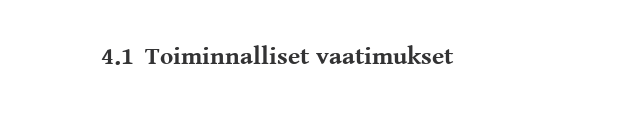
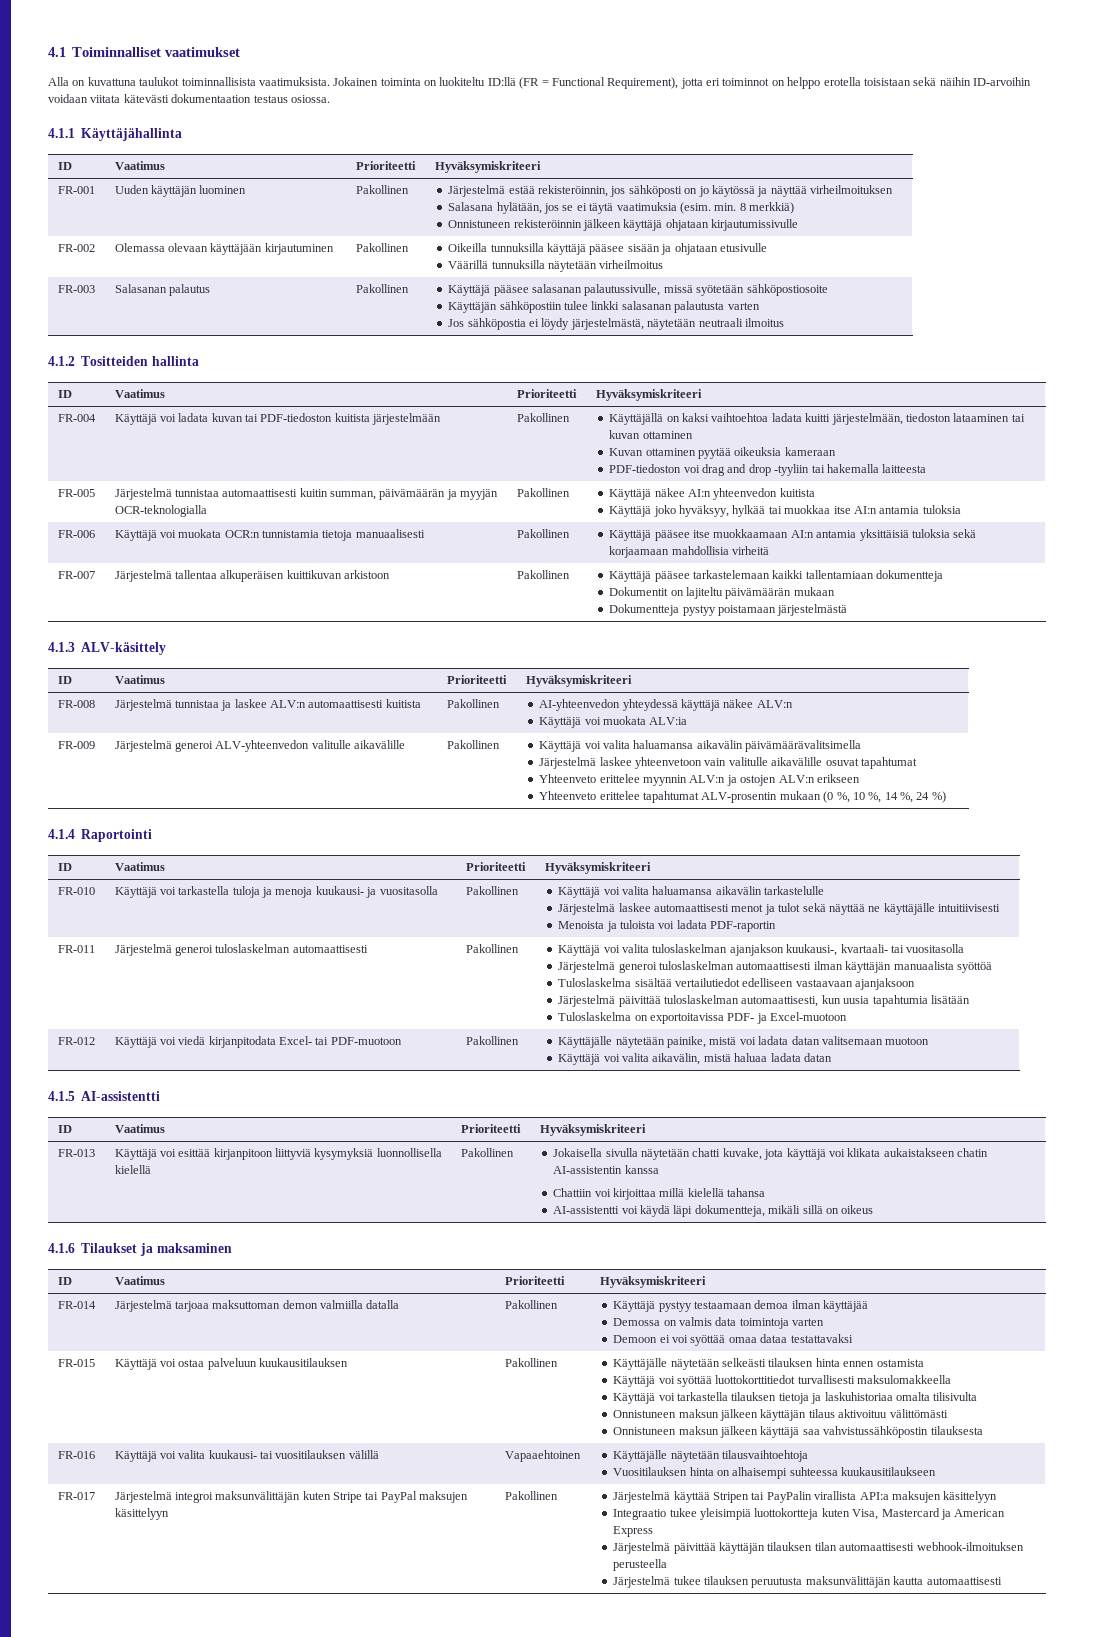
(454, 54) none -> [48,77,1031,89] [48,94,330,103] [48,128,183,141] [57,162,72,170] [114,161,165,170] [355,161,416,170] [434,161,541,173] [57,186,95,194] [114,185,247,197] [355,185,409,194] [448,185,894,197] [448,202,795,214] [448,219,799,231] [57,244,95,252] [114,243,334,255] [355,243,409,252] [448,243,767,255] [448,260,664,272] [57,285,95,293] [114,284,210,296] [355,284,409,293] [448,284,828,296] [448,301,760,313] [448,318,784,330] [48,356,199,366] [57,390,72,398] [114,389,165,398] [516,389,577,398] [595,389,702,401] [57,414,96,422] [114,413,442,425] [516,413,570,422] [609,413,1025,425] [609,430,693,439] [609,447,836,459] [609,464,927,476] [57,489,95,497] [114,488,499,500] [114,505,207,517] [516,488,570,497] [609,488,815,500] [609,505,961,517] [57,530,95,538] [114,529,425,541] [516,529,570,538] [609,529,977,541] [609,546,770,558] [57,571,95,579] [114,570,391,582] [516,570,570,579] [609,570,944,582] [609,587,835,599] [609,604,848,616] [48,642,167,655] [57,676,72,684] [114,675,165,684] [446,675,507,684] [525,675,632,687] [57,700,95,708] [114,699,421,711] [446,699,500,708] [539,699,793,711] [539,716,688,728] [57,741,95,749] [114,740,406,752] [446,740,500,749] [539,740,862,752] [539,757,917,769] [539,774,860,786] [539,791,946,803] [48,829,153,842] [57,863,72,871] [114,862,165,871] [465,862,526,871] [544,862,651,874] [57,887,95,895] [114,886,438,898] [465,886,519,895] [558,886,825,898] [558,903,1001,915] [558,920,777,932] [57,945,95,953] [114,944,368,956] [465,944,519,953] [558,944,965,956] [558,961,992,973] [558,978,916,990] [558,995,970,1007] [558,1012,848,1024] [57,1037,95,1045] [114,1036,402,1048] [465,1036,519,1045] [558,1036,930,1048] [558,1053,832,1065] [48,1091,161,1101] [57,1125,72,1133] [114,1124,165,1133] [460,1124,521,1133] [539,1124,646,1136] [57,1149,95,1157] [114,1148,442,1160] [114,1165,151,1174] [460,1148,514,1157] [553,1148,989,1160] [553,1165,659,1174] [553,1188,766,1200] [553,1205,874,1217] [48,1243,232,1256] [57,1277,72,1285] [114,1276,165,1285] [504,1276,565,1285] [599,1276,706,1288] [57,1301,96,1309] [114,1300,400,1312] [504,1300,558,1309] [613,1300,869,1312] [613,1317,825,1329] [613,1334,853,1346] [57,1359,95,1367] [114,1358,349,1370] [504,1358,558,1367] [613,1358,924,1370] [613,1375,952,1387] [613,1392,978,1404] [613,1409,948,1421] [613,1426,983,1438] [57,1451,95,1459] [114,1450,379,1462] [504,1450,581,1462] [613,1450,809,1462] [613,1467,937,1479] [57,1492,95,1500] [114,1491,469,1503] [114,1508,169,1520] [504,1491,558,1500] [613,1491,998,1503] [613,1508,1006,1520] [613,1526,654,1537] [613,1542,1024,1554] [613,1559,668,1571] [613,1576,1002,1588] // Alla on kuvattuna taulukot toiminnallisista vaatimuksista. Jokainen toiminta on luokiteltu ID:llä (FR = Functional Requirement), jotta eri toiminnot on helppo erotella toisistaan sekä näihin ID-arvoihin voidaan viitata kätevästi dokumentaation testaus osiossa. // 4.1.1 Käyttäjähallinta // ID | Vaatimus | Prioriteetti | Hyväksymiskriteeri // FR-001 | Uuden käyttäjän luominen | Pakollinen | Järjestelmä estää rekisteröinnin, jos sähköposti on jo käytössä ja näyttää virheilmoituksen // Salasana hylätään, jos se ei täytä vaatimuksia (esim. min. 8 merkkiä) // Onnistuneen rekisteröinnin jälkeen käyttäjä ohjataan kirjautumissivulle // FR-002 | Olemassa olevaan käyttäjään kirjautuminen | Pakollinen | Oikeilla tunnuksilla käyttäjä pääsee sisään ja ohjataan etusivulle // Väärillä tunnuksilla näytetään virheilmoitus // FR-003 | Salasanan palautus | Pakollinen | Käyttäjä pääsee salasanan palautussivulle, missä syötetään sähköpostiosoite // Käyttäjän sähköpostiin tulee linkki salasanan palautusta varten // Jos sähköpostia ei löydy järjestelmästä, näytetään neutraali ilmoitus // 4.1.2 Tositteiden hallinta // ID | Vaatimus | Prioriteetti | Hyväksymiskriteeri // FR-004 | Käyttäjä voi ladata kuvan tai PDF-tiedoston kuitista järjestelmään | Pakollinen | Käyttäjällä on kaksi vaihtoehtoa ladata kuitti järjestelmään, tiedoston lataaminen tai kuvan ottaminen // Kuvan ottaminen pyytää oikeuksia kameraan // PDF-tiedoston voi drag and drop -tyyliin tai hakemalla laitteesta // FR-005 | Järjestelmä tunnistaa automaattisesti kuitin summan, päivämäärän ja myyjän OCR-teknologialla | Pakollinen | Käyttäjä näkee AI:n yhteenvedon kuitista // Käyttäjä joko hyväksyy, hylkää tai muokkaa itse AI:n antamia tuloksia // FR-006 | Käyttäjä voi muokata OCR:n tunnistamia tietoja manuaalisesti | Pakollinen | Käyttäjä pääsee itse muokkaamaan AI:n antamia yksittäisiä tuloksia sekä korjaamaan mahdollisia virheitä // FR-007 | Järjestelmä tallentaa alkuperäisen kuittikuvan arkistoon | Pakollinen | Käyttäjä pääsee tarkastelemaan kaikki tallentamiaan dokumentteja // Dokumentit on lajiteltu päivämäärän mukaan // Dokumentteja pystyy poistamaan järjestelmästä // 4.1.3 ALV-käsittely // ID | Vaatimus | Prioriteetti | Hyväksymiskriteeri // FR-008 | Järjestelmä tunnistaa ja laskee ALV:n automaattisesti kuitista | Pakollinen | AI-yhteenvedon yhteydessä käyttäjä näkee ALV:n // Käyttäjä voi muokata ALV:ia // FR-009 | Järjestelmä generoi ALV-yhteenvedon valitulle aikavälille | Pakollinen | Käyttäjä voi valita haluamansa aikavälin päivämäärävalitsimella // Järjestelmä laskee yhteenvetoon vain valitulle aikavälille osuvat tapahtumat // Yhteenveto erittelee myynnin ALV:n ja ostojen ALV:n erikseen // Yhteenveto erittelee tapahtumat ALV-prosentin mukaan (0 %, 10 %, 14 %, 24 %) // 4.1.4 Raportointi // ID | Vaatimus | Prioriteetti | Hyväksymiskriteeri // FR-010 | Käyttäjä voi tarkastella tuloja ja menoja kuukausi- ja vuositasolla | Pakollinen | Käyttäjä voi valita haluamansa aikavälin tarkastelulle // Järjestelmä laskee automaattisesti menot ja tulot sekä näyttää ne käyttäjälle intuitiivisesti // Menoista ja tuloista voi ladata PDF-raportin // FR-011 | Järjestelmä generoi tuloslaskelman automaattisesti | Pakollinen | Käyttäjä voi valita tuloslaskelman ajanjakson kuukausi-, kvartaali- tai vuositasolla // Järjestelmä generoi tuloslaskelman automaattisesti ilman käyttäjän manuaalista syöttöä // Tuloslaskelma sisältää vertailutiedot edelliseen vastaavaan ajanjaksoon // Järjestelmä päivittää tuloslaskelman automaattisesti, kun uusia tapahtumia lisätään // Tuloslaskelma on exportoitavissa PDF- ja Excel-muotoon // FR-012 | Käyttäjä voi viedä kirjanpitodata Excel- tai PDF-muotoon | Pakollinen | Käyttäjälle näytetään painike, mistä voi ladata datan valitsemaan muotoon // Käyttäjä voi valita aikavälin, mistä haluaa ladata datan // 4.1.5 AI-assistentti // ID | Vaatimus | Prioriteetti | Hyväksymiskriteeri // FR-013 | Käyttäjä voi esittää kirjanpitoon liittyviä kysymyksiä luonnollisella kielellä | Pakollinen | Jokaisella sivulla näytetään chatti kuvake, jota käyttäjä voi klikata aukaistakseen chatin AI-assistentin kanssa // Chattiin voi kirjoittaa millä kielellä tahansa // AI-assistentti voi käydä läpi dokumentteja, mikäli sillä on oikeus // 4.1.6 Tilaukset ja maksaminen // ID | Vaatimus | Prioriteetti | Hyväksymiskriteeri // FR-014 | Järjestelmä tarjoaa maksuttoman demon valmiilla datalla | Pakollinen | Käyttäjä pystyy testaamaan demoa ilman käyttäjää // Demossa on valmis data toimintoja varten // Demoon ei voi syöttää omaa dataa testattavaksi // FR-015 | Käyttäjä voi ostaa palveluun kuukausitilauksen | Pakollinen | Käyttäjälle näytetään selkeästi tilauksen hinta ennen ostamista // Käyttäjä voi syöttää luottokorttitiedot turvallisesti maksulomakkeella // Käyttäjä voi tarkastella tilauksen tietoja ja laskuhistoriaa omalta tilisivulta // Onnistuneen maksun jälkeen käyttäjän tilaus aktivoituu välittömästi // Onnistuneen maksun jälkeen käyttäjä saa vahvistussähköpostin tilauksesta // FR-016 | Käyttäjä voi valita kuukausi- tai vuositilauksen välillä | Vapaaehtoinen | Käyttäjälle näytetään tilausvaihtoehtoja // Vuositilauksen hinta on alhaisempi suhteessa kuukausitilaukseen // FR-017 | Järjestelmä integroi maksunvälittäjän kuten Stripe tai PayPal maksujen käsittelyyn | Pakollinen | Järjestelmä käyttää Stripen tai PayPalin virallista API:a maksujen käsittelyyn // Integraatio tukee yleisimpiä luottokortteja kuten Visa, Mastercard ja American Express // Järjestelmä päivittää käyttäjän tilauksen tilan automaattisesti webhook-ilmoituksen perusteella // Järjestelmä tukee tilauksen peruutusta maksunvälittäjän kautta automaattisesti

